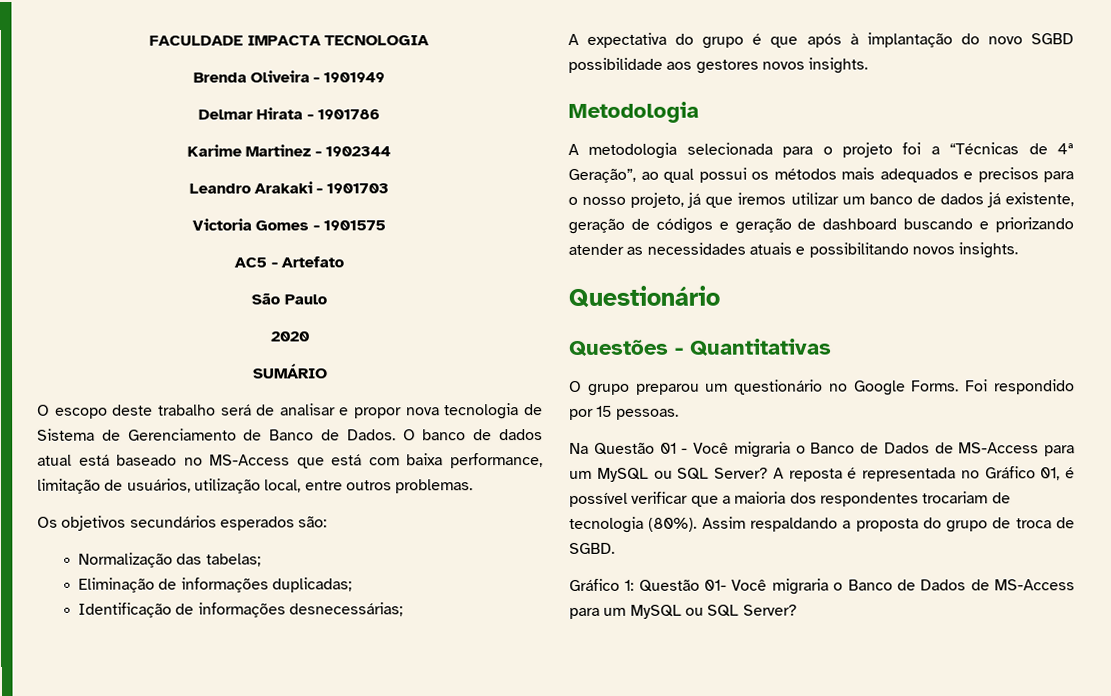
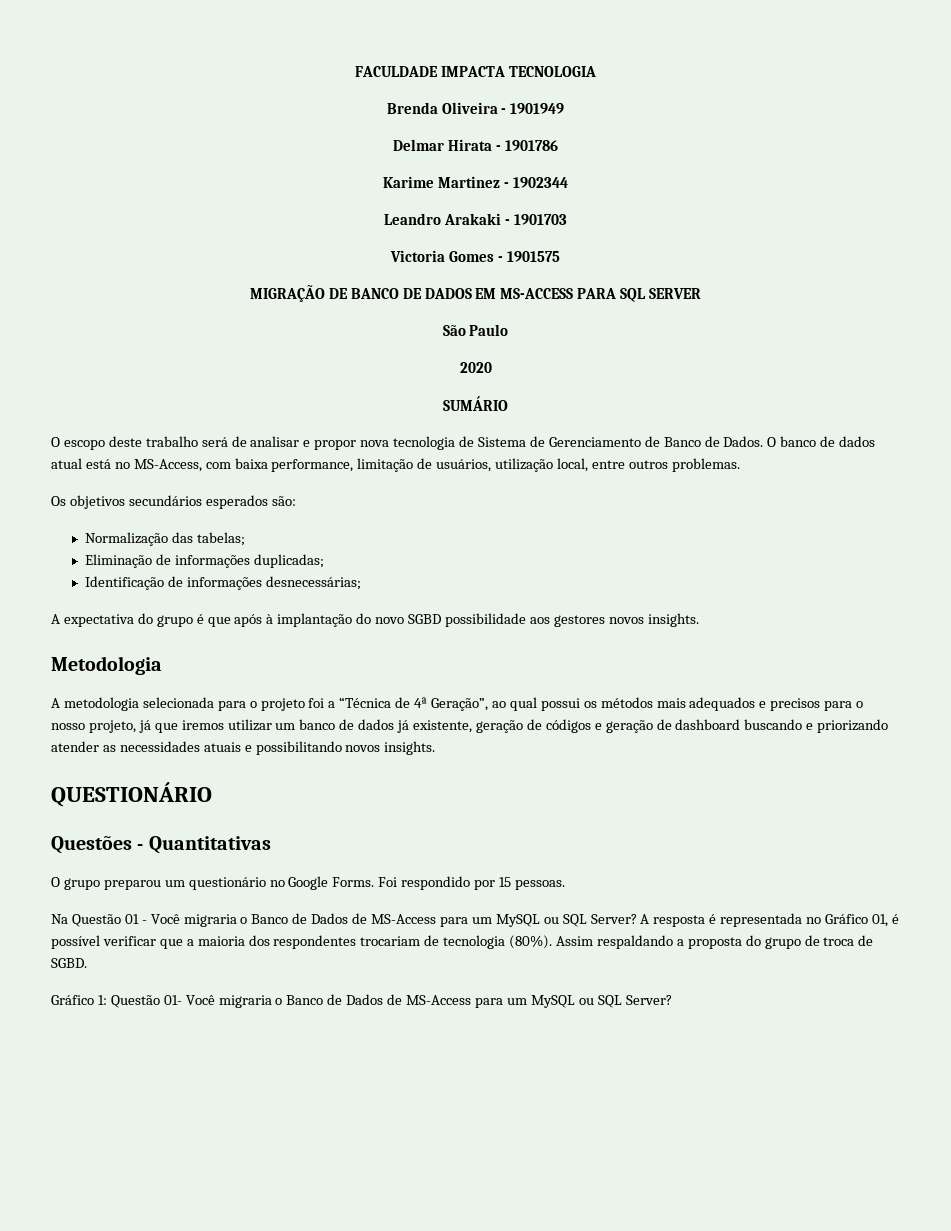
[234,256,344,268] AC5 - Artefato -> [249,285,702,302] MIGRAÇÃO DE BANCO DE DADOS EM MS-ACCESS PARA SQL SERVER
[116,454,363,469] baseado no MS-Access que está -> [114,459,202,472] no MS-Access,
[949,142,1020,155] “Técnicas -> [339,697,392,708] “Técnica
[568,285,720,308] Questionário -> [51,782,212,807] QUESTIONÁRIO
[788,468,843,482] reposta -> [653,915,706,927] resposta

